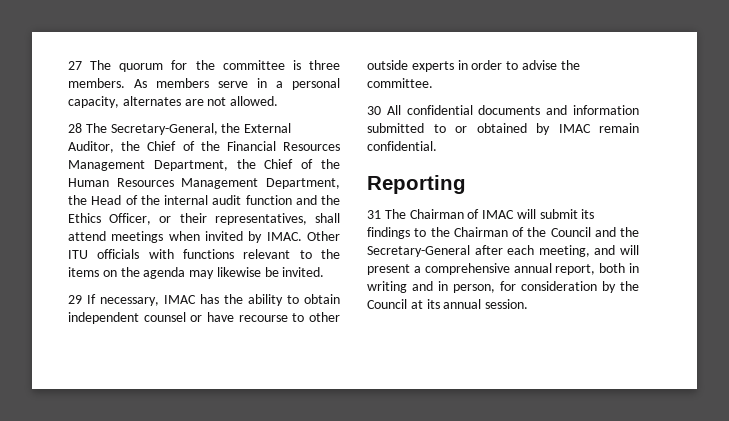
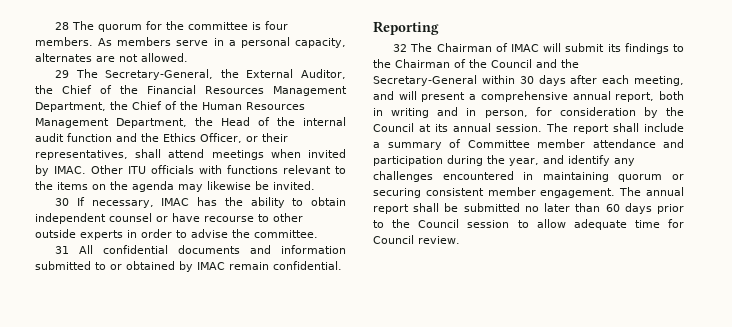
[68,61,82,70] 27 -> [55,22,70,30] 28
[309,60,340,70] three -> [265,21,289,30] four
[68,123,82,133] 28 -> [55,70,70,78] 29
[68,295,82,304] 29 -> [55,198,70,206] 30
[367,106,381,115] 30 -> [55,246,70,254] 31
[367,210,381,219] 31 -> [393,44,408,52] 32
(470, 251) none -> [481,75,566,86] within 30 days
(529, 304) none -> [546,123,684,134] [373,139,684,150] [373,155,635,166] [373,171,684,182] [373,187,684,198] [373,203,684,214] [373,219,684,230] [373,235,460,244] The report shall include a summary of Committee member attendance and participation during the year, and identify any challenges encountered in maintaining quorum or securing consistent member engagement. The annual report shall be submitted no later than 60 days prior to the Council session to allow adequate time for Council review.

